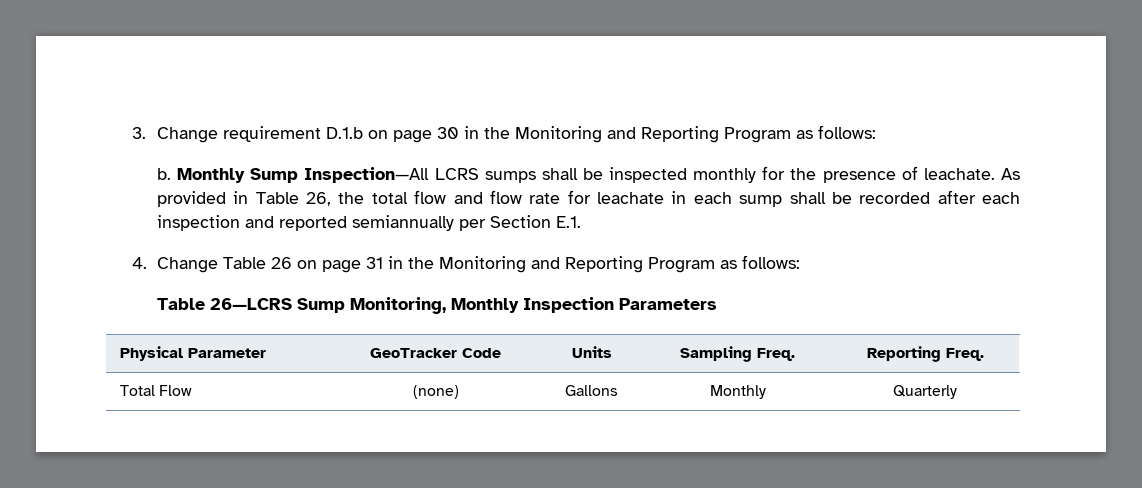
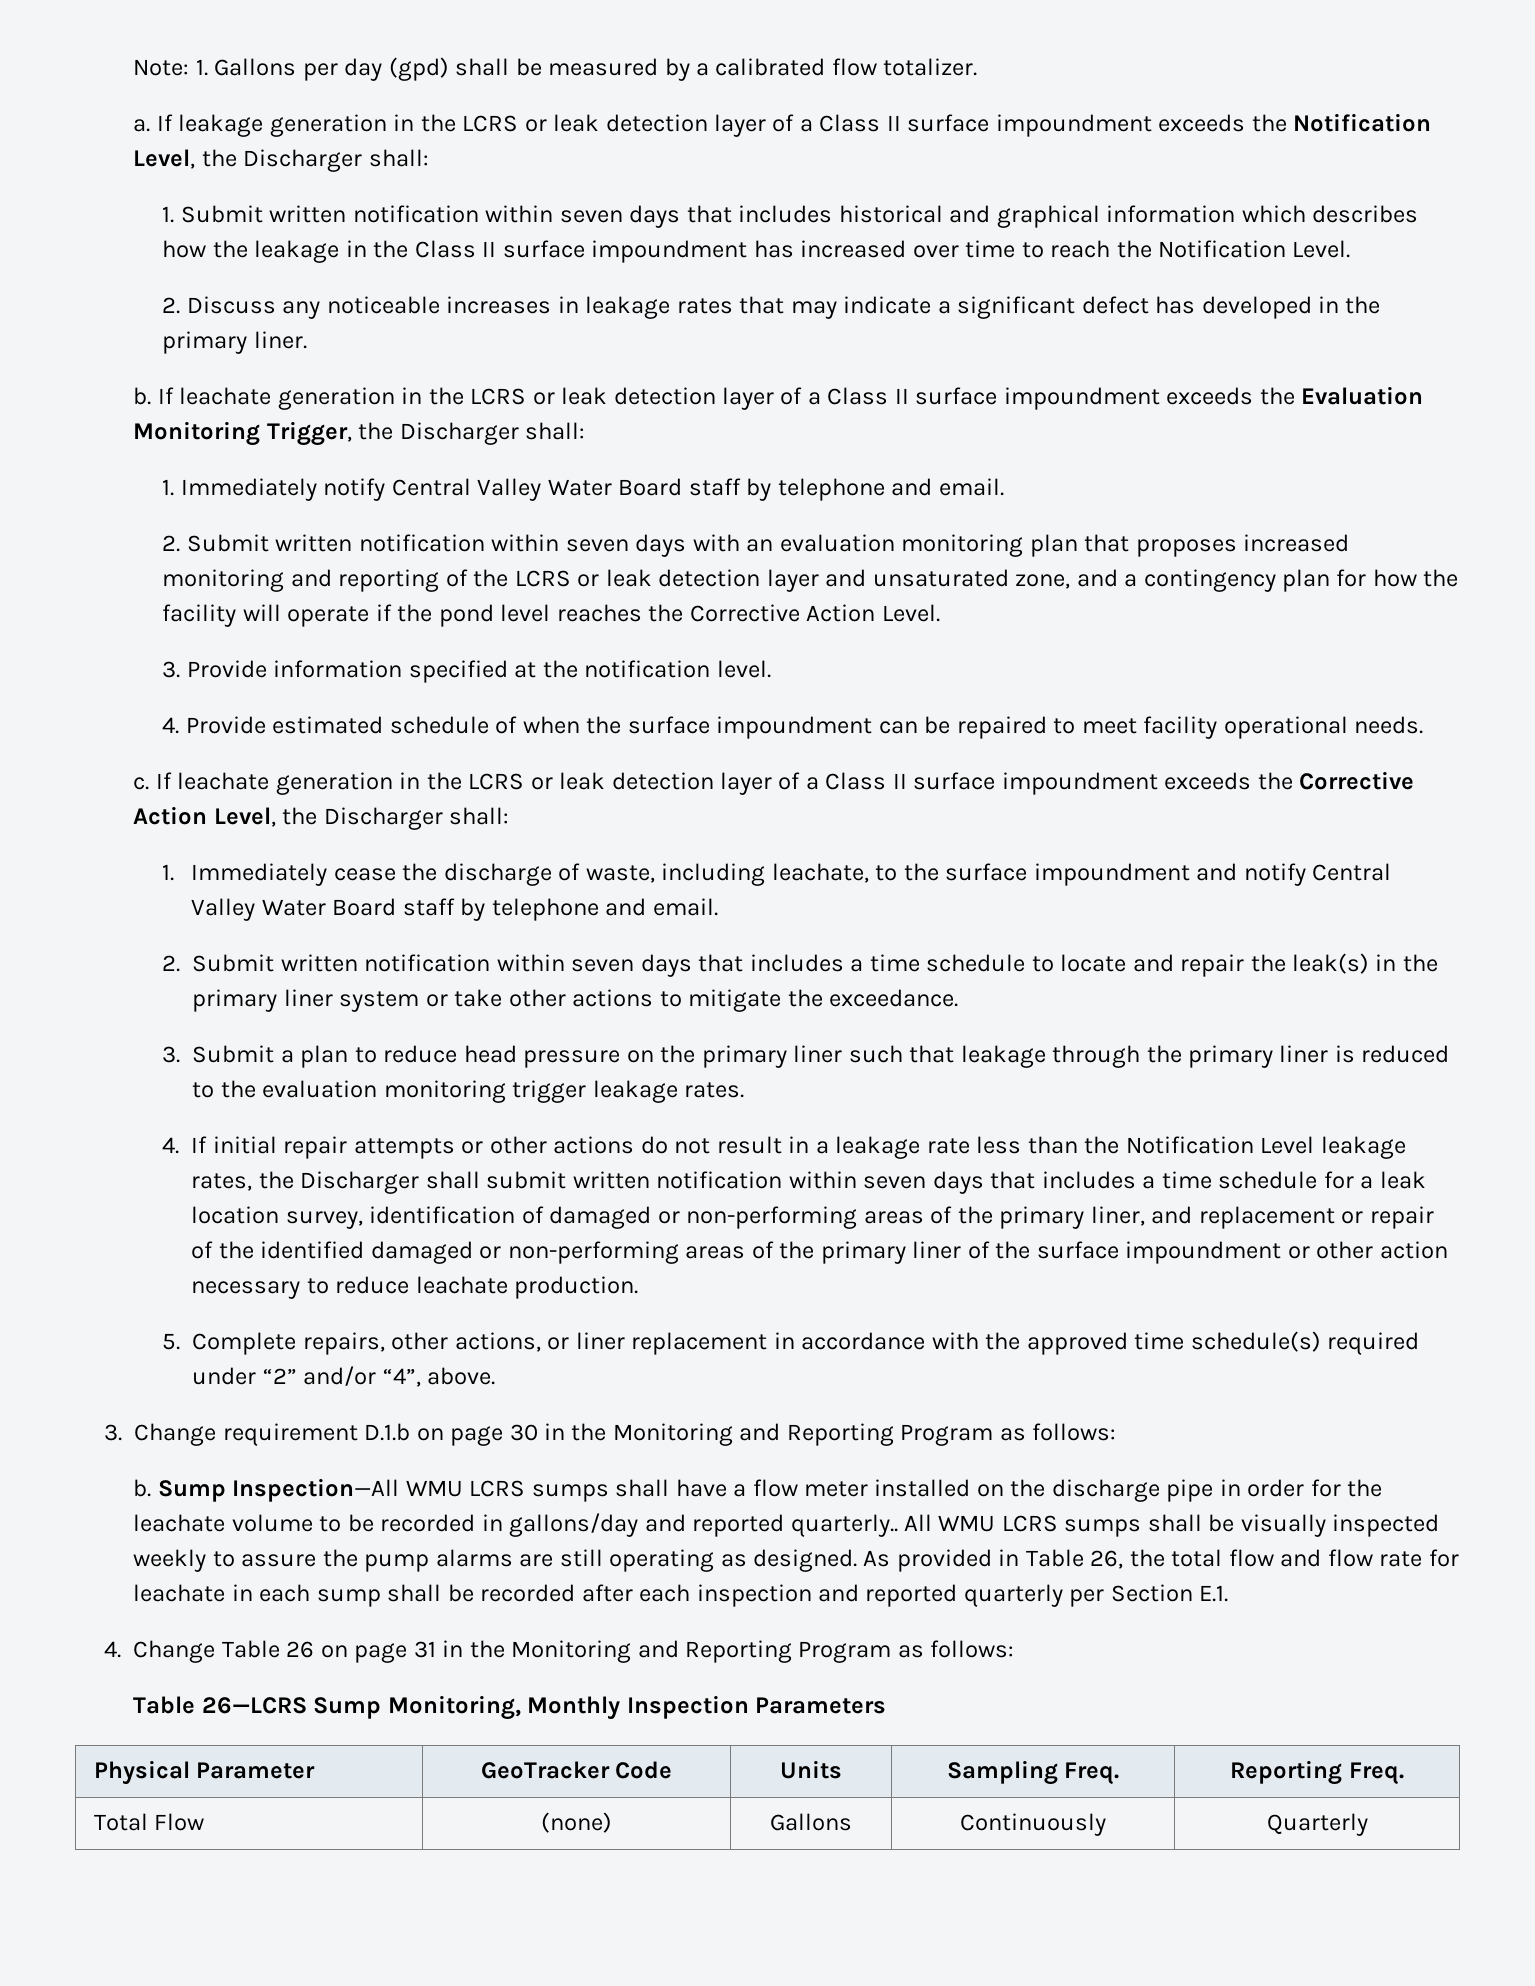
(131, 133) none -> [133,57,978,81] [133,113,1432,137] [133,149,429,172] [162,205,1419,228] [162,240,1351,263] [162,296,1381,319] [162,331,307,354] [133,386,1424,410] [133,421,586,446] [162,478,1004,501] [162,534,1350,557] [162,569,1459,592] [162,604,940,627] [162,660,771,683] [162,716,1423,739] [133,771,1415,795] [133,806,510,830] [162,863,1392,886] [191,898,718,921] [162,953,1438,977] [192,989,959,1012] [162,1045,1450,1068] [192,1080,745,1103] [162,1136,1406,1159] [191,1171,1426,1194] [191,1206,1434,1229] [191,1241,1448,1264] [191,1276,639,1299] [162,1331,1420,1355] [192,1366,496,1387] Note: 1. Gallons per day (gpd) shall be measured by a calibrated flow totalizer. // a. If leakage generation in the LCRS or leak detection layer of a Class II surface impoundment exceeds the Notification Level, the Discharger shall: // 1. Submit written notification within seven days that includes historical and graphical information which describes how the leakage in the Class II surface impoundment has increased over time to reach the Notification Level. // 2. Discuss any noticeable increases in leakage rates that may indicate a significant defect has developed in the primary liner. // b. If leachate generation in the LCRS or leak detection layer of a Class II surface impoundment exceeds the Evaluation Monitoring Trigger, the Discharger shall: // 1. Immediately notify Central Valley Water Board staff by telephone and email. // 2. Submit written notification within seven days with an evaluation monitoring plan that proposes increased monitoring and reporting of the LCRS or leak detection layer and unsaturated zone, and a contingency plan for how the facility will operate if the pond level reaches the Corrective Action Level. // 3. Provide information specified at the notification level. // 4. Provide estimated schedule of when the surface impoundment can be repaired to meet facility operational needs. // c. If leachate generation in the LCRS or leak detection layer of a Class II surface impoundment exceeds the Corrective Action Level, the Discharger shall: // 1. Immediately cease the discharge of waste, including leachate, to the surface impoundment and notify Central Valley Water Board staff by telephone and email. // 2. Submit written notification within seven days that includes a time schedule to locate and repair the leak(s) in the primary liner system or take other actions to mitigate the exceedance. // 3. Submit a plan to reduce head pressure on the primary liner such that leakage through the primary liner is reduced to the evaluation monitoring trigger leakage rates. // 4. If initial repair attempts or other actions do not result in a leakage rate less than the Notification Level leakage rates, the Discharger shall submit written notification within seven days that includes a time schedule for a leak location survey, identification of damaged or non-performing areas of the primary liner, and replacement or repair of the identified damaged or non-performing areas of the primary liner of the surface impoundment or other action necessary to reduce leachate production. // 5. Complete repairs, other actions, or liner replacement in accordance with the approved time schedule(s) required under “2” and/or “4”, above. //
[177,168,246,183] Monthly -> (152, 1488) none
[434,166,995,183] LCRS sumps shall be inspected monthly for the presence of leachate. -> [405,1479,1383,1502] [133,1513,1440,1537] [133,1549,858,1572] WMU LCRS sumps shall have a flow meter installed on the discharge pipe in order for the leachate volume to be recorded in gallons/day and reported quarterly.. All WMU LCRS sumps shall be visually inspected weekly to assure the pump alarms are still operating as designed.
[352,215,455,231] semiannually -> [963,1584,1063,1607] quarterly
[709,385,766,399] Monthly -> [960,1813,1106,1836] Continuously

